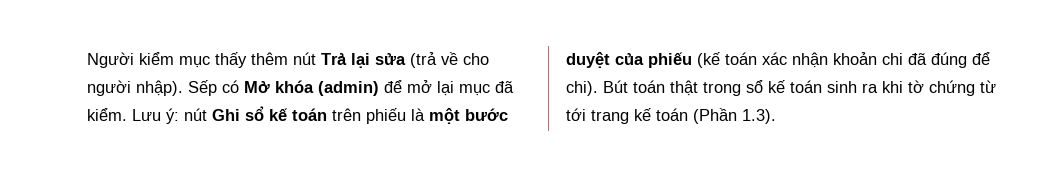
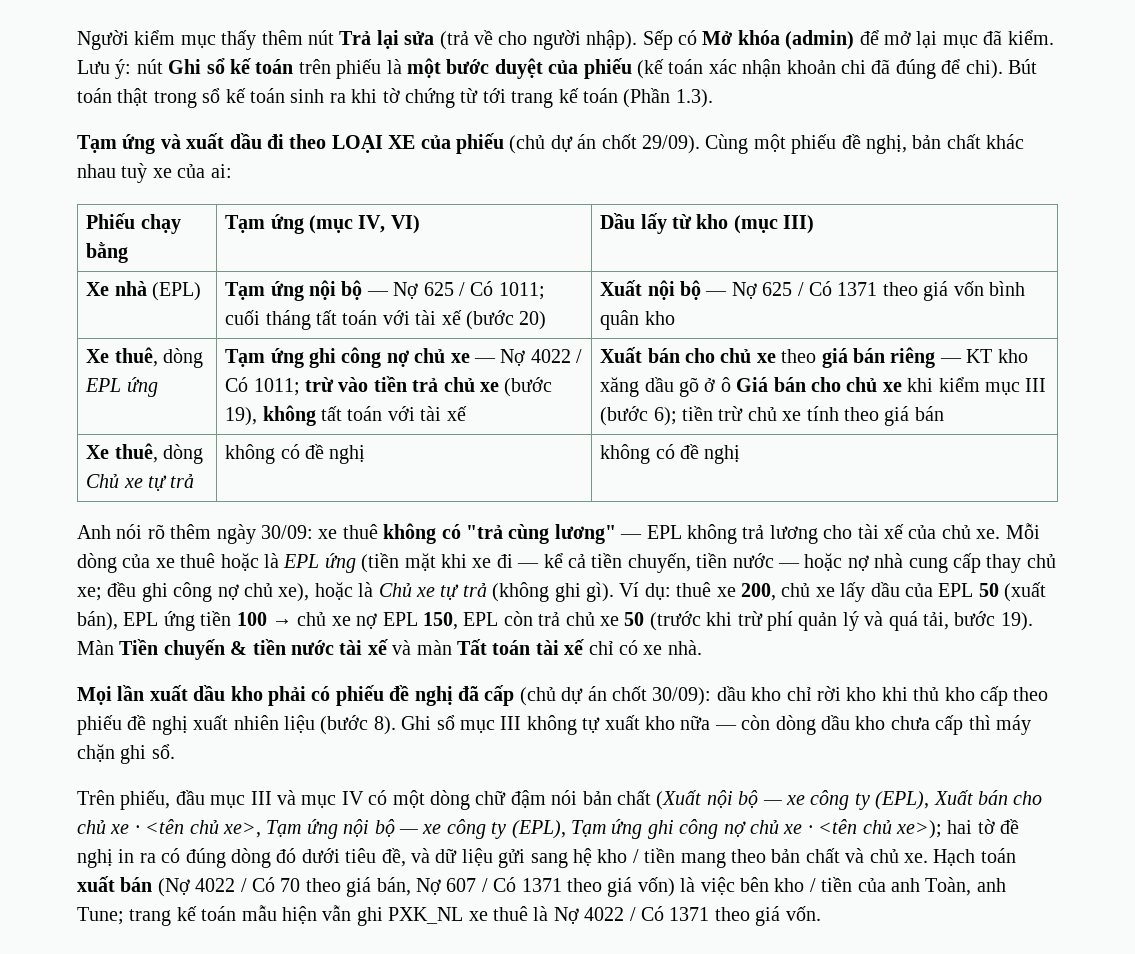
(776, 116) none -> [77,133,1025,154] [77,163,232,183] [86,213,181,234] [86,242,129,263] [225,214,420,234] [600,213,815,234] [86,281,201,301] [225,280,545,301] [225,310,547,330] [600,280,1025,301] [600,310,675,330] [86,347,203,368] [85,377,158,397] [225,347,583,368] [225,376,553,397] [225,405,467,426] [600,347,1028,368] [600,377,1047,397] [600,406,944,426] [86,443,203,464] [86,474,195,491] [225,444,366,464] [600,444,741,464] [77,523,1040,544] [77,553,1056,573] [77,582,1047,602] [77,611,1033,631] [77,639,702,660] [77,685,1049,706] [77,715,1031,735] [77,744,175,764] [77,790,1043,810] [77,819,1020,839] [77,848,1016,868] [77,876,1006,897] [77,905,821,926] // Tạm ứng và xuất dầu đi theo LOẠI XE của phiếu (chủ dự án chốt 29/09). Cùng một phiếu đề nghị, bản chất khác nhau tuỳ xe của ai: // Phiếu chạy bằng | Tạm ứng (mục IV, VI) | Dầu lấy từ kho (mục III) // Xe nhà (EPL) | Tạm ứng nội bộ — Nợ 625 / Có 1011; cuối tháng tất toán với tài xế (bước 20) | Xuất nội bộ — Nợ 625 / Có 1371 theo giá vốn bình quân kho // Xe thuê, dòng EPL ứng | Tạm ứng ghi công nợ chủ xe — Nợ 4022 / Có 1011; trừ vào tiền trả chủ xe (bước 19), không tất toán với tài xế | Xuất bán cho chủ xe theo giá bán riêng — KT kho xăng dầu gõ ở ô Giá bán cho chủ xe khi kiểm mục III (bước 6); tiền trừ chủ xe tính theo giá bán // Xe thuê, dòng Chủ xe tự trả | không có đề nghị | không có đề nghị // Anh nói rõ thêm ngày 30/09: xe thuê không có "trả cùng lương" — EPL không trả lương cho tài xế của chủ xe. Mỗi dòng của xe thuê hoặc là EPL ứng (tiền mặt khi xe đi — kể cả tiền chuyến, tiền nước — hoặc nợ nhà cung cấp thay chủ xe; đều ghi công nợ chủ xe), hoặc là Chủ xe tự trả (không ghi gì). Ví dụ: thuê xe 200, chủ xe lấy dầu của EPL 50 (xuất bán), EPL ứng tiền 100 → chủ xe nợ EPL 150, EPL còn trả chủ xe 50 (trước khi trừ phí quản lý và quá tải, bước 19). Màn Tiền chuyến & tiền nước tài xế và màn Tất toán tài xế chỉ có xe nhà. // Mọi lần xuất dầu kho phải có phiếu đề nghị đã cấp (chủ dự án chốt 30/09): dầu kho chỉ rời kho khi thủ kho cấp theo phiếu đề nghị xuất nhiên liệu (bước 8). Ghi sổ mục III không tự xuất kho nữa — còn dòng dầu kho chưa cấp thì máy chặn ghi sổ. // Trên phiếu, đầu mục III và mục IV có một dòng chữ đậm nói bản chất (Xuất nội bộ — xe công ty (EPL), Xuất bán cho chủ xe · <tên chủ xe>, Tạm ứng nội bộ — xe công ty (EPL), Tạm ứng ghi công nợ chủ xe · <tên chủ xe>); hai tờ đề nghị in ra có đúng dòng đó dưới tiêu đề, và dữ liệu gửi sang hệ kho / tiền mang theo bản chất và chủ xe. Hạch toán xuất bán (Nợ 4022 / Có 70 theo giá bán, Nợ 607 / Có 1371 theo giá vốn) là việc bên kho / tiền của anh Toàn, anh Tune; trang kế toán mẫu hiện vẫn ghi PXK_NL xe thuê là Nợ 4022 / Có 1371 theo giá vốn.

